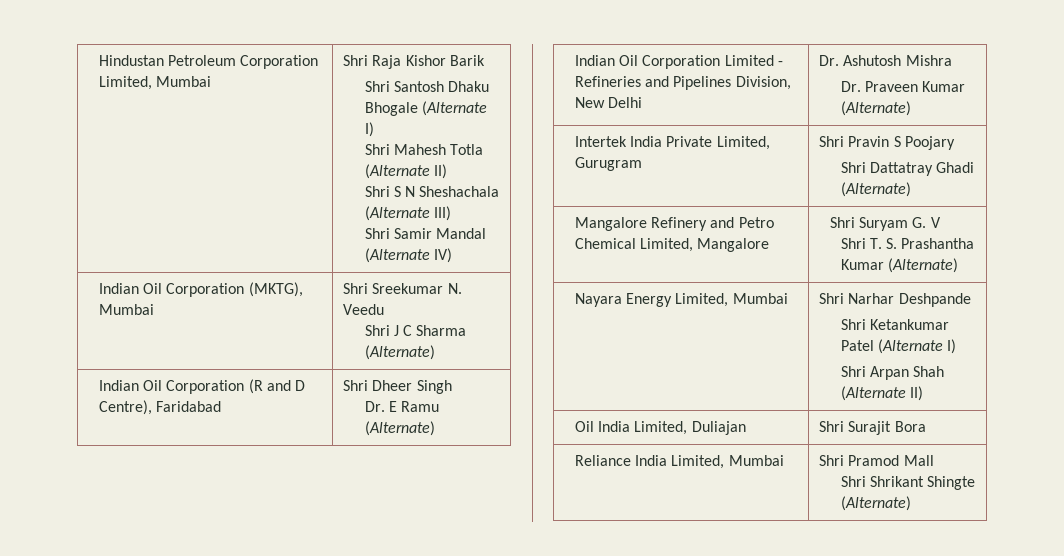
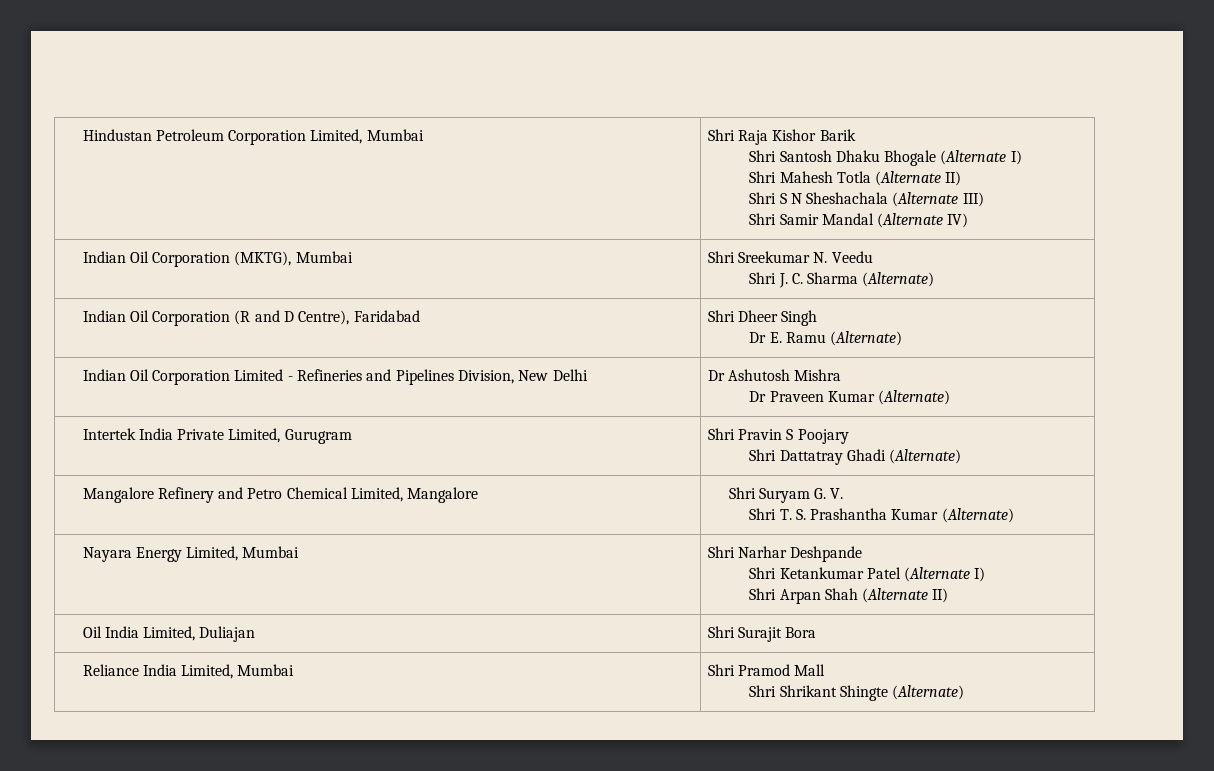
[394,325,413,336] J C -> [778,273,803,288] J. C.
[364,401,398,412] Dr. E -> [749,332,782,343] Dr E.
[819,55,840,66] Dr. -> [707,370,725,381] Dr
[840,81,861,92] Dr. -> [749,391,767,402] Dr
[930,217,941,228] V -> [830,488,844,499] V.

